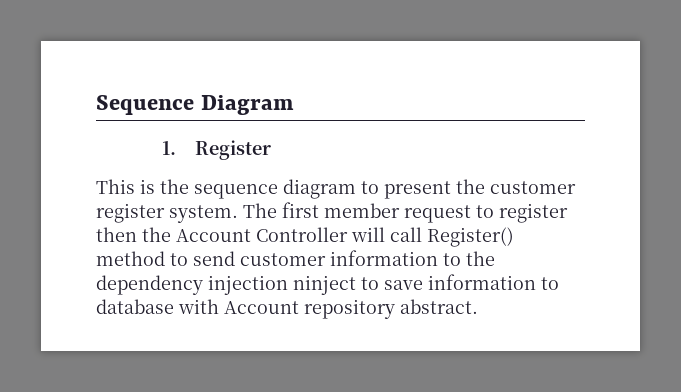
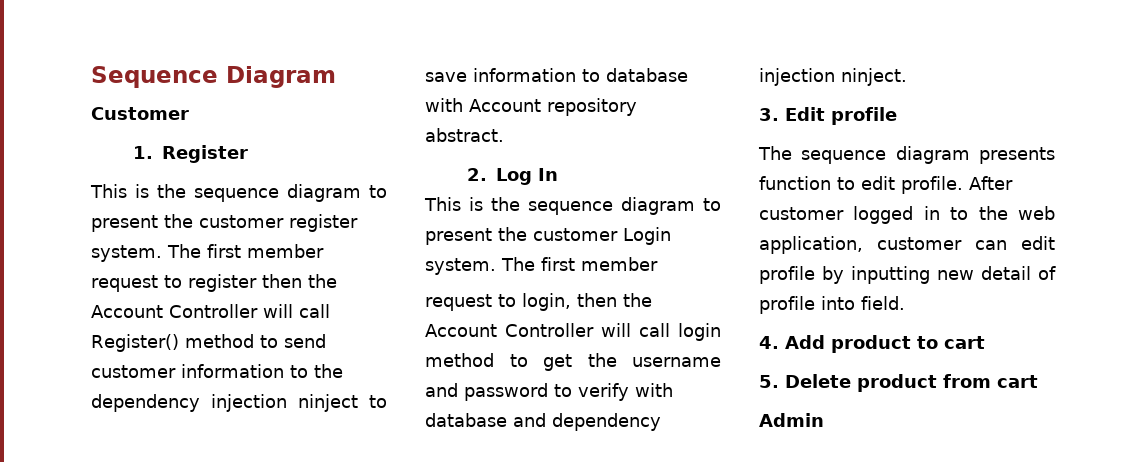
(294, 105) none -> [91,107,189,120] // Customer
(478, 306) none -> [466,168,558,185] [424,197,721,215] [425,227,671,245] [425,257,658,275] [425,293,652,311] [425,323,721,341] [425,353,721,371] [425,383,673,401] [425,413,661,431] [759,68,907,86] [759,107,897,125] [758,146,1055,164] [759,176,1013,194] [759,206,1055,224] [759,236,1055,254] [759,266,1056,284] [759,296,905,314] [759,335,985,353] [759,374,1038,392] [759,413,824,427] // 2. Log In // This is the sequence diagram to present the customer Login system. The first member // request to login, then the Account Controller will call login method to get the username and password to verify with database and dependency injection ninject. // 3. Edit profile // The sequence diagram presents function to edit profile. After customer logged in to the web application, customer can edit profile by inputting new detail of profile into field. // 4. Add product to cart // 5. Delete product from cart // Admin

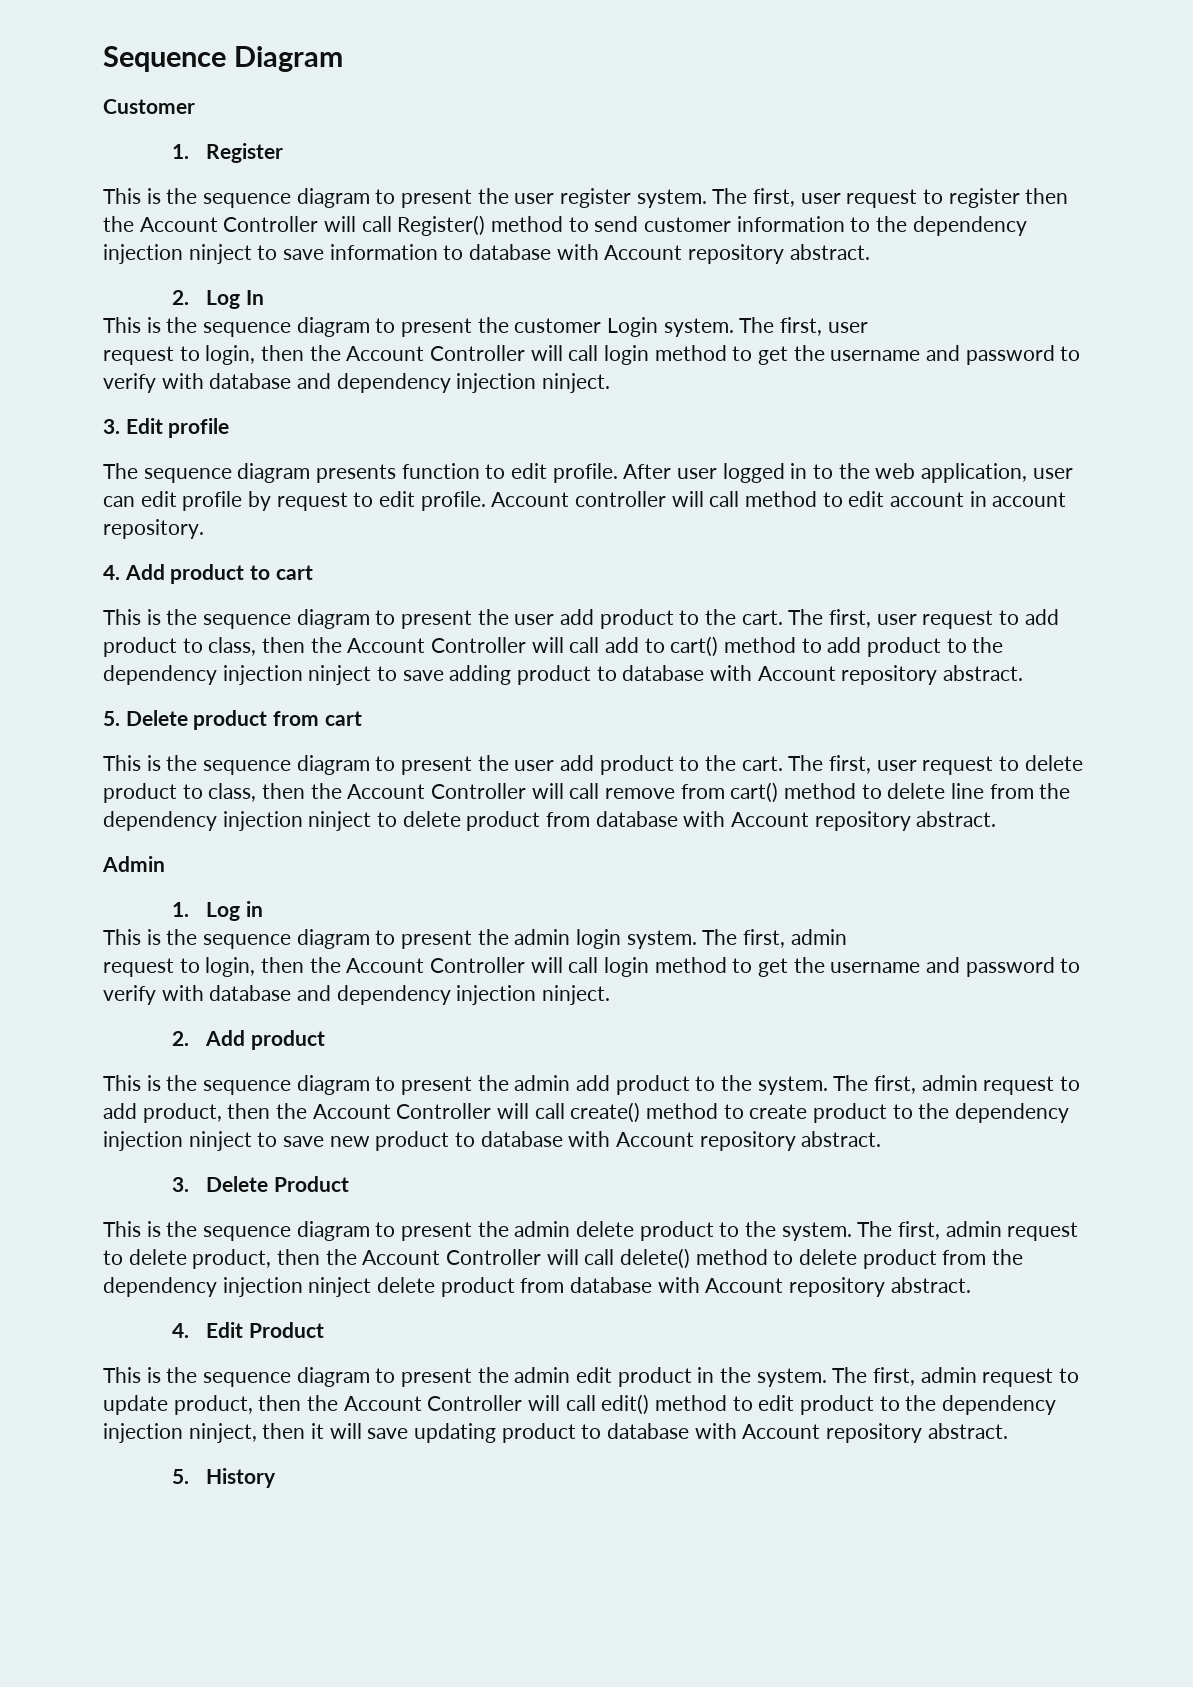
[199,215,284,228] customer -> [514,193,555,204] user
[207,244,324,258] first member -> [753,188,841,207] first, user
[541,257,658,271] first member -> [780,317,868,336] first, user
[759,207,844,220] customer -> [677,468,718,479] user
[877,237,962,250] customer -> [1032,468,1073,479] user
[851,266,1056,284] [759,296,905,314] inputting new detail of profile into field. -> [276,491,1067,511] [103,519,204,539] request to edit profile. Account controller will call method to edit account in account repository.
(985, 342) none -> [103,609,1059,629] [103,636,1004,657] [103,665,1024,685] // This is the sequence diagram to present the user add product to the cart. The first, user request to add product to class, then the Account Controller will call add to cart() method to add product to the dependency injection ninject to save adding product to database with Account repository abstract.
[759,413,824,427] Admin -> [103,755,1083,775] [103,782,1071,803] [103,811,997,831] [102,856,165,872] [171,901,263,921] [103,929,847,949] [103,957,1081,977] [103,985,611,1005] [171,1030,325,1050] [103,1075,1081,1095] [103,1102,1070,1123] [103,1131,882,1151] [171,1176,349,1192] [103,1221,1079,1241] [103,1248,1024,1269] [103,1277,971,1297] [171,1322,324,1338] [103,1367,1080,1387] [103,1394,1057,1415] [103,1423,1008,1443] [171,1468,277,1488] This is the sequence diagram to present the user add product to the cart. The first, user request to delete product to class, then the Account Controller will call remove from cart() method to delete line from the dependency injection ninject to delete product from database with Account repository abstract. // Admin // 1. Log in // This is the sequence diagram to present the admin login system. The first, admin // request to login, then the Account Controller will call login method to get the username and password to verify with database and dependency injection ninject. // 2. Add product // This is the sequence diagram to present the admin add product to the system. The first, admin request to add product, then the Account Controller will call create() method to create product to the dependency injection ninject to save new product to database with Account repository abstract. // 3. Delete Product // This is the sequence diagram to present the admin delete product to the system. The first, admin request to delete product, then the Account Controller will call delete() method to delete product from the dependency injection ninject delete product from database with Account repository abstract. // 4. Edit Product // This is the sequence diagram to present the admin edit product in the system. The first, admin request to update product, then the Account Controller will call edit() method to edit product to the dependency injection ninject, then it will save updating product to database with Account repository abstract. // 5. History

